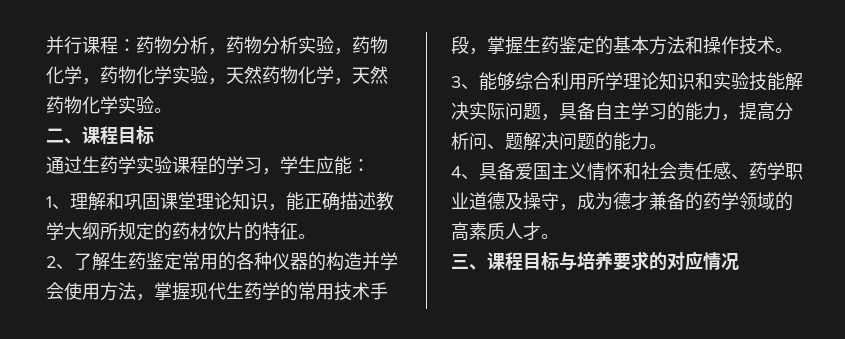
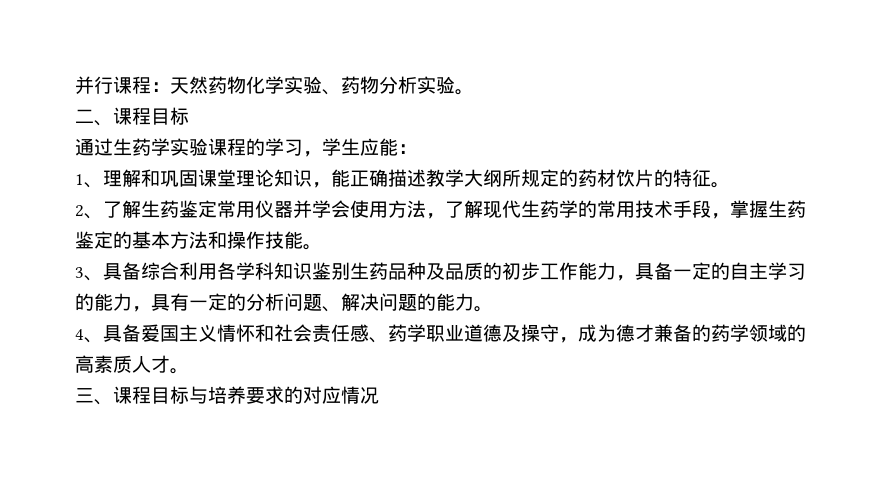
[136,36,388,55] [46,66,388,85] [46,96,118,114] 药物分析，药物分析实验，药物化学，药物化学实验，天然药物化学，天然药物化学 -> [170,76,417,95] 天然药物化学实验、药物分析
[218,252,362,271] 的各种仪器的构造 -> [255,200,293,218] 仪器
[154,282,190,301] 掌握 -> [445,200,483,218] 了解
[757,36,775,54] 术 -> [284,231,303,249] 能
[479,72,515,91] 能够 -> [103,262,141,280] 具备
[587,72,803,91] [451,102,793,121] [451,132,523,150] 所学理论知识和实验技能解决实际问题，具备自主学习的能力，提高分析问、题 -> [217,262,806,281] [75,293,341,312] 各学科知识鉴别生药品种及品质的初步工作能力，具备一定的自主学习的能力，具有一定的分析问题、

